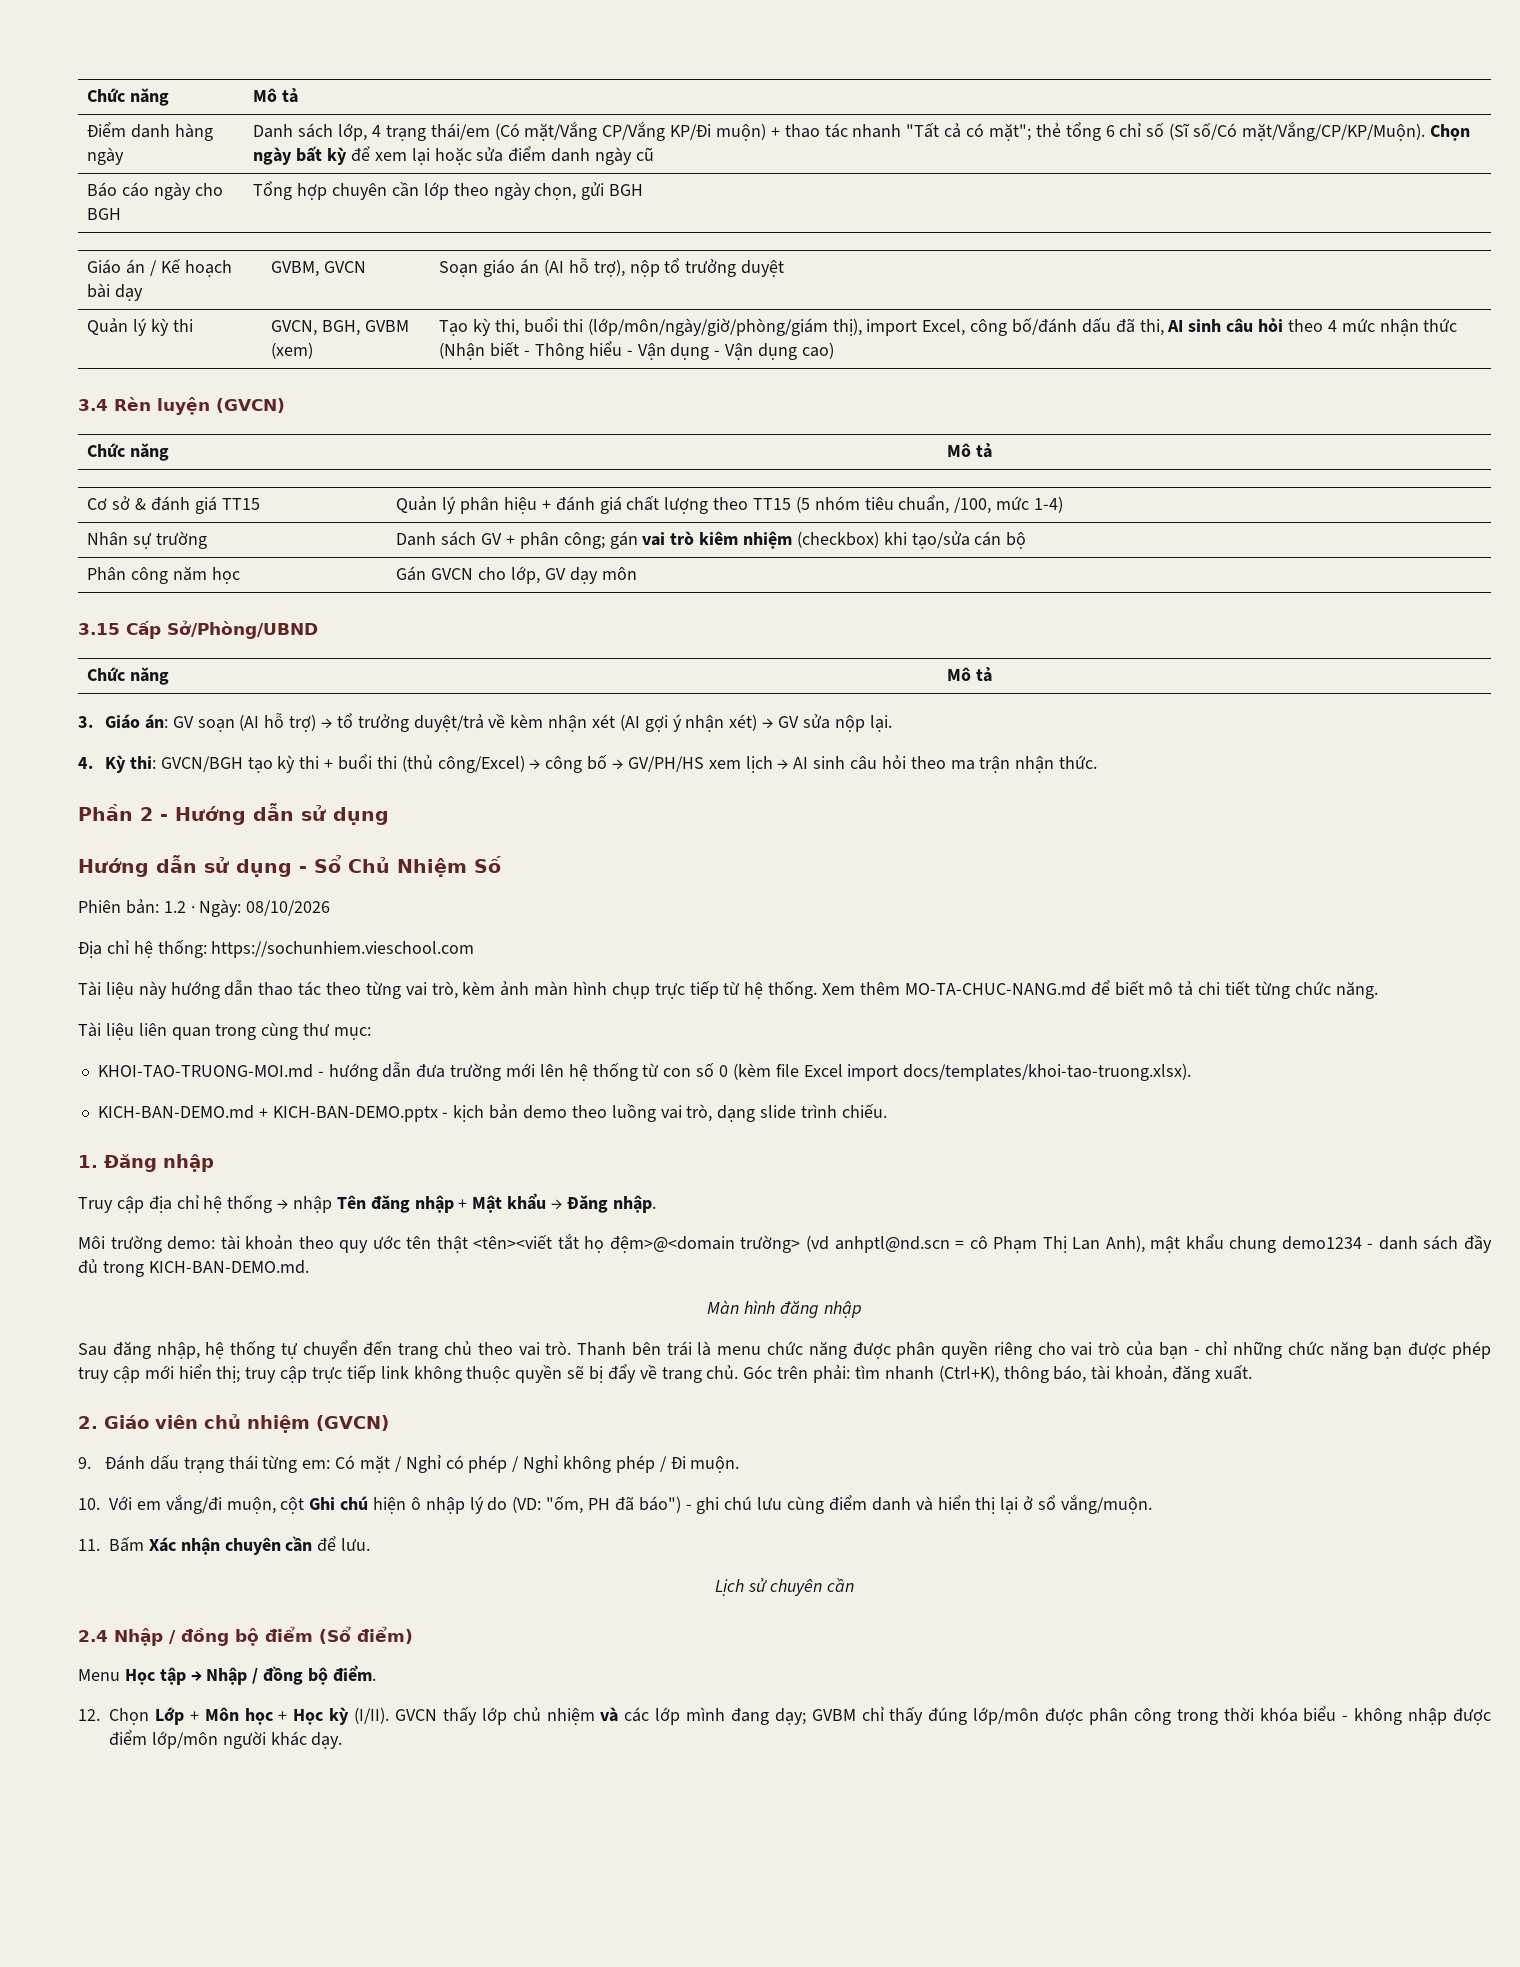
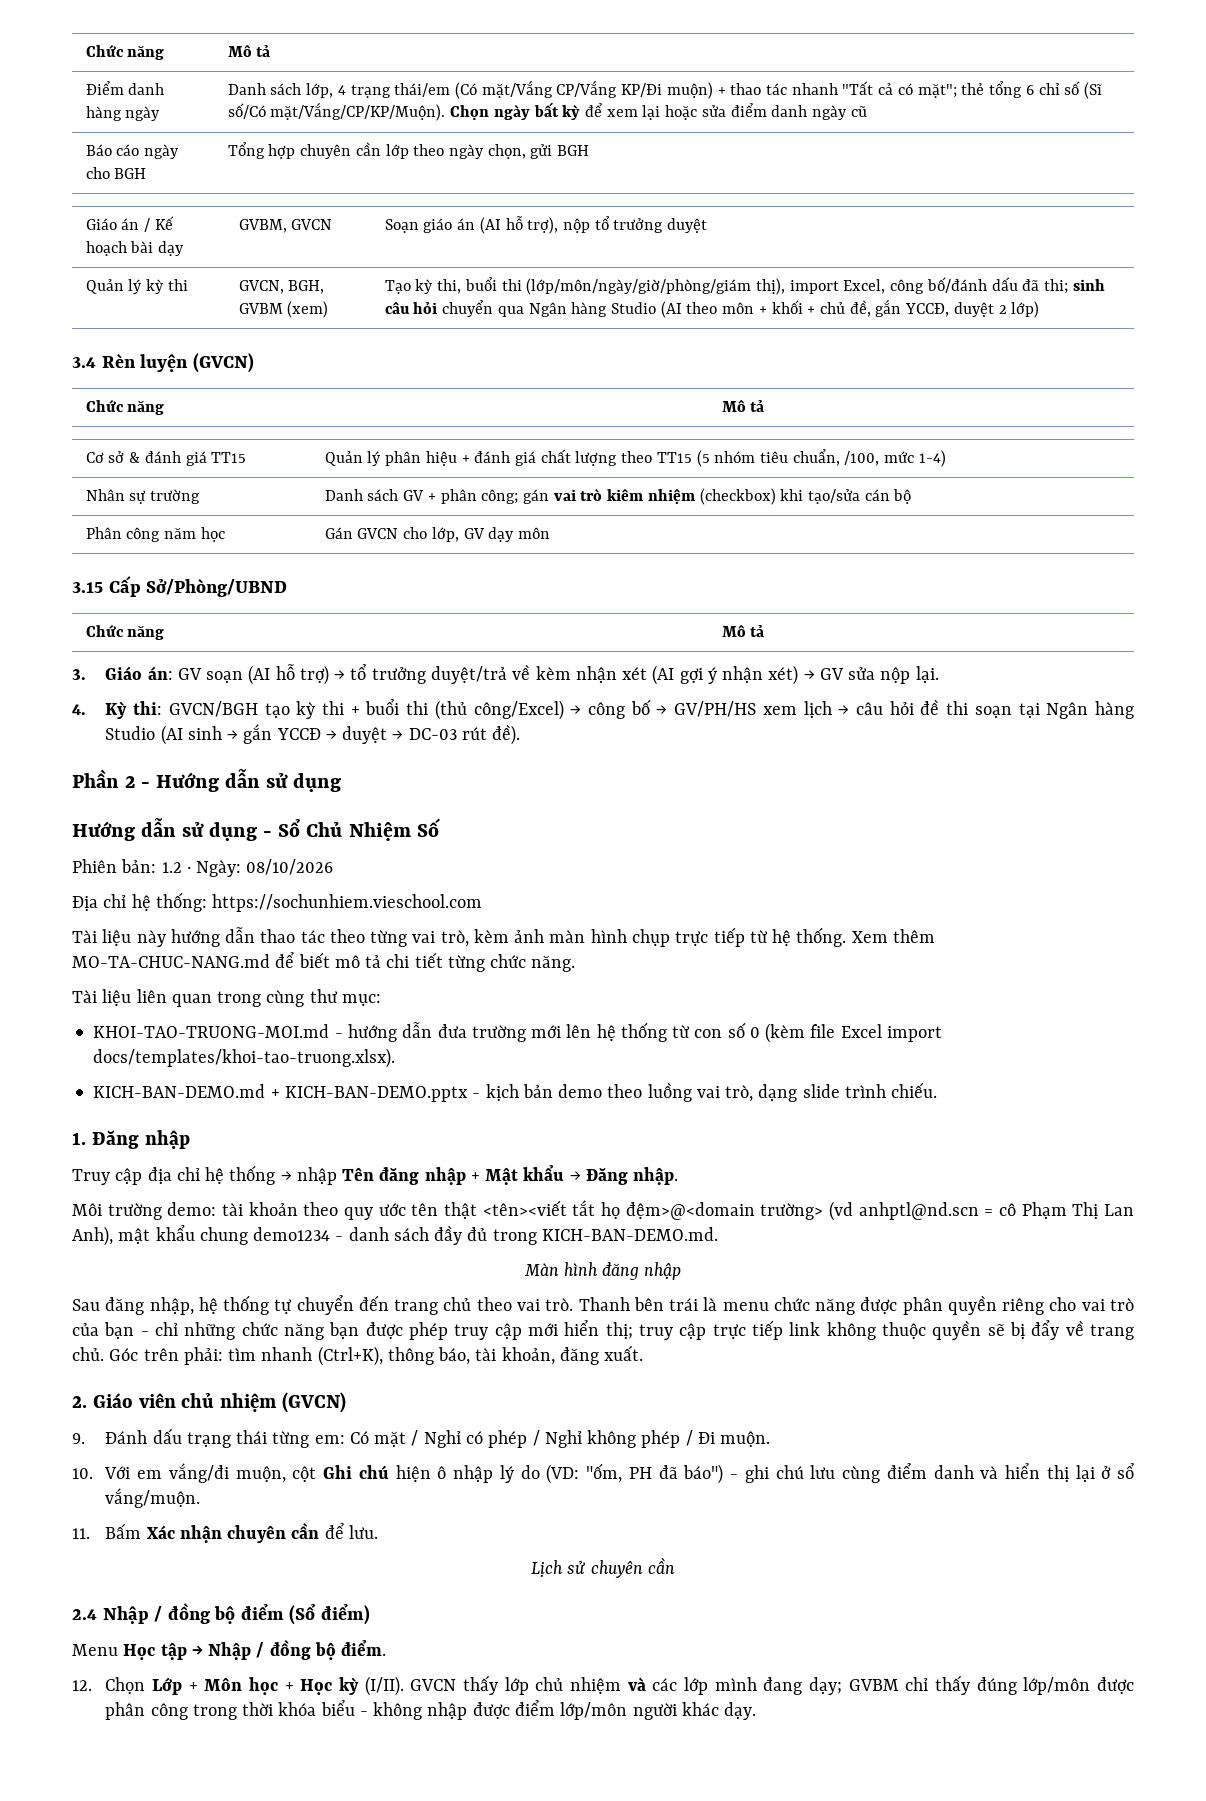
[1139,318,1458,336] [439,341,834,360] thi, AI sinh câu hỏi theo 4 mức nhận thức (Nhận biết - Thông hiểu - Vận dụng - Vận dụng cao) -> [1044,279,1105,294] [384,299,1040,318] thi; sinh câu hỏi chuyển qua Ngân hàng Studio (AI theo môn + khối + chủ đề, gắn YCCĐ, duyệt 2 lớp)
[793,755,1098,773] AI sinh câu hỏi theo ma trận nhận thức. -> [855,699,1134,719] [105,724,521,745] câu hỏi đề thi soạn tại Ngân hàng Studio (AI sinh → gắn YCCĐ → duyệt → DC-03 rút đề).

